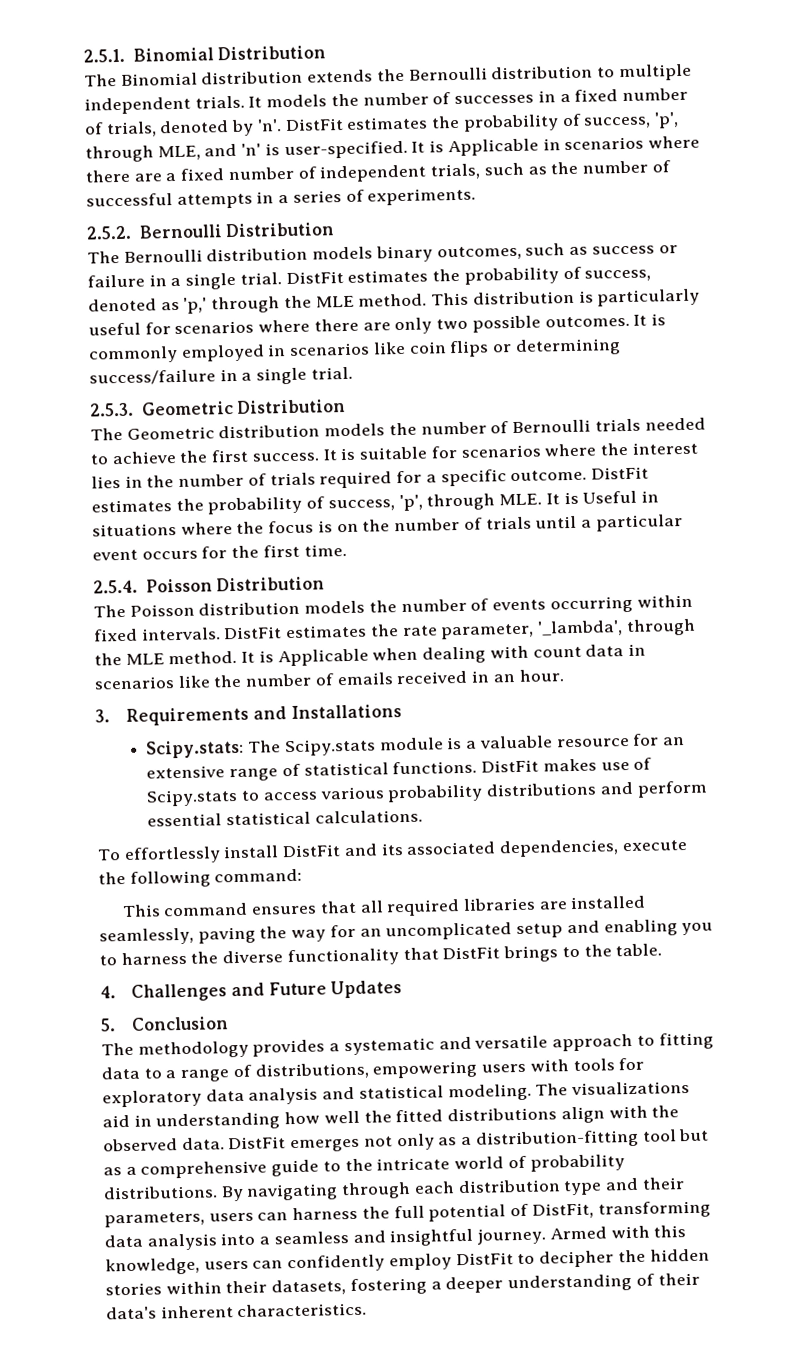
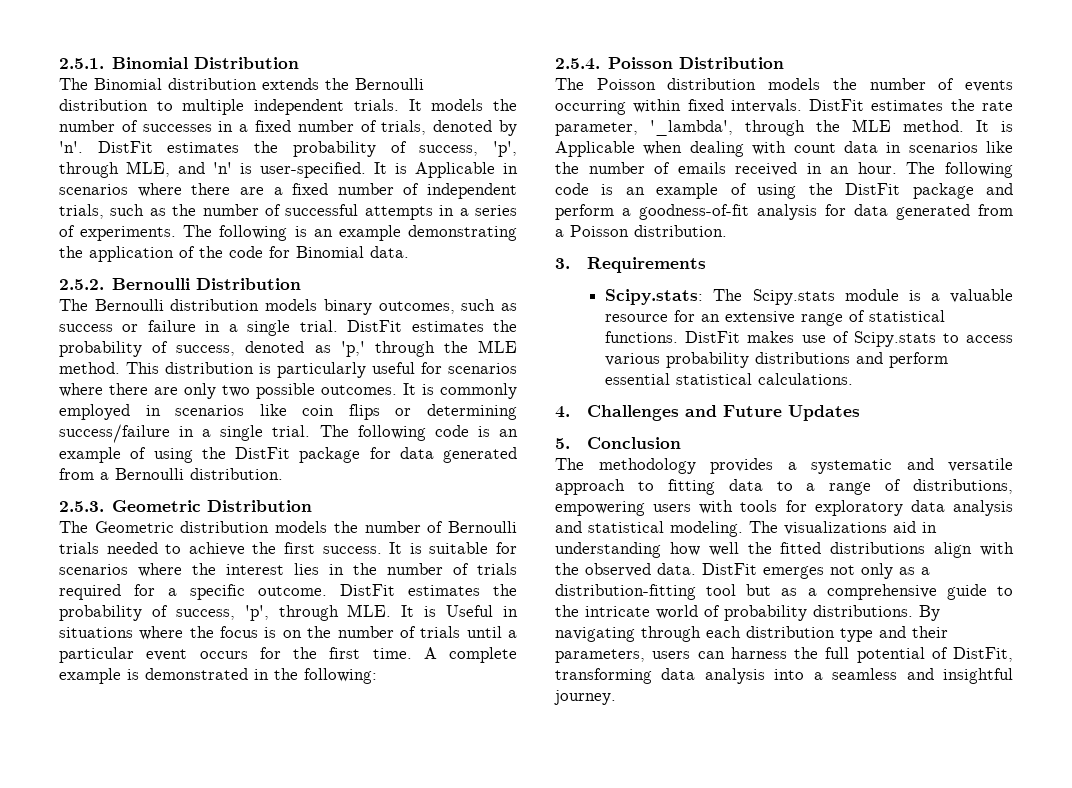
(477, 196) none -> [183,225,517,241] [59,246,409,262] The following is an example demonstrating the application of the code for Binomial data.
(353, 373) none -> [319,425,518,441] [59,447,517,463] [59,468,283,480] The following code is an example of using the DistFit package for data generated from a Bernoulli distribution.
(347, 550) none -> [423,647,517,663] [59,668,377,684] A complete example is demonstrated in the following:
(564, 675) none -> [906,162,1013,178] [555,183,1013,199] [555,204,1013,220] [555,225,727,237] The following code is an example of using the DistFit package and perform a goodness-of-fit analysis for data generated from a Poisson distribution.
[252,704,402,720] and Installations -> (707, 265) none
[97,839,687,865] [98,868,303,888] [121,895,647,918] [99,919,714,946] [99,943,663,967] // To effortlessly install DistFit and its associated dependencies, execute the following command: // This command ensures that all required libraries are installed seamlessly, paving the way for an uncomplicated setup and enabling you to harness the diverse functionality that DistFit brings to the table. -> (854, 379) none
[549,1225,687,1240] [105,1248,710,1276] [105,1272,700,1296] [106,1302,368,1320] Armed with this knowledge, users can confidently employ DistFit to decipher the hidden stories within their datasets, fostering a deeper understanding of their data's inherent characteristics. -> (616, 697) none

